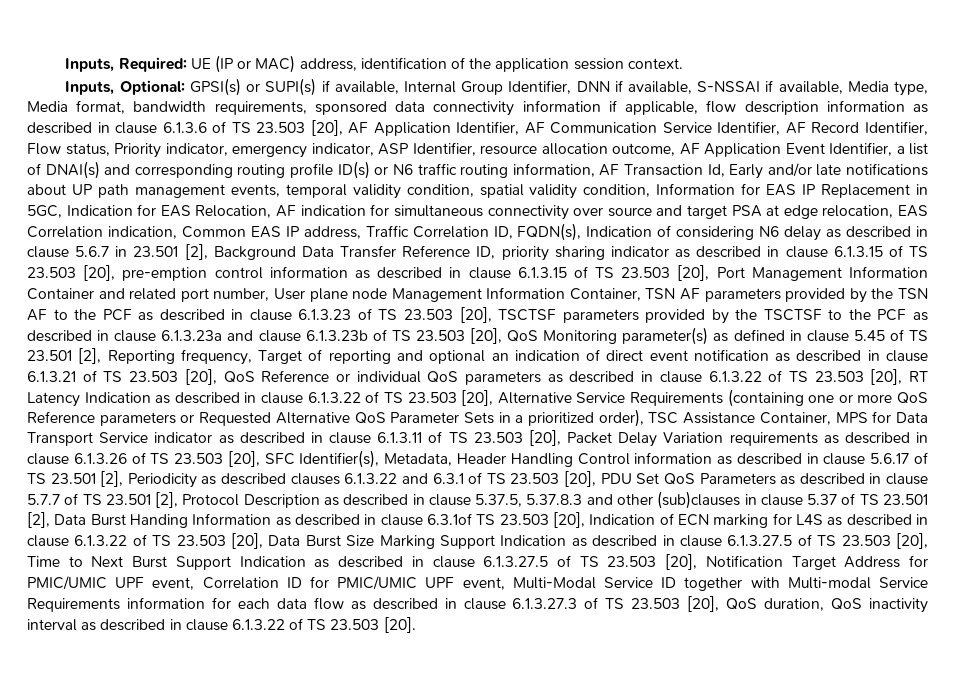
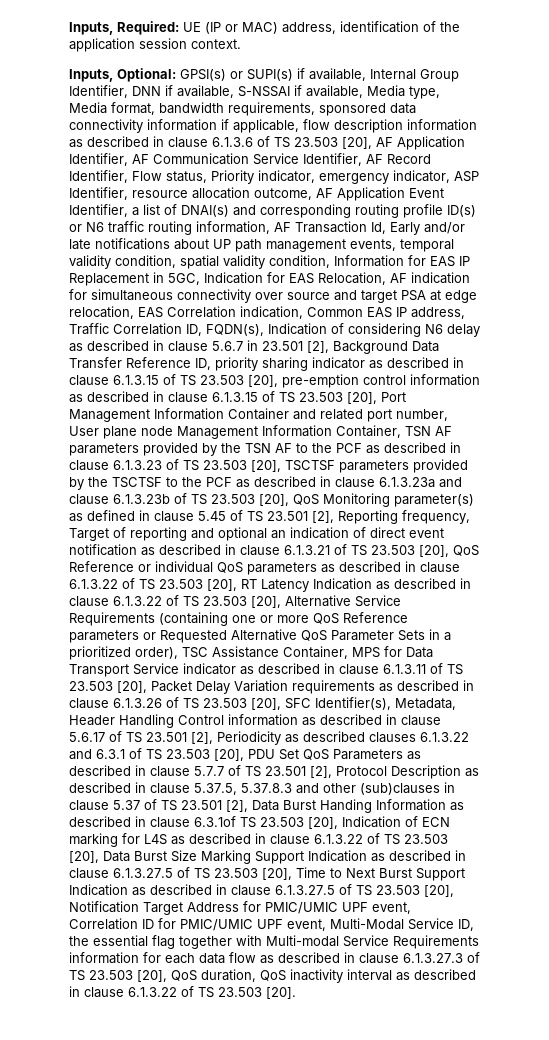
[661,577,677,588] ID -> [458,919,474,931] [69,935,175,949] ID, the essential flag

